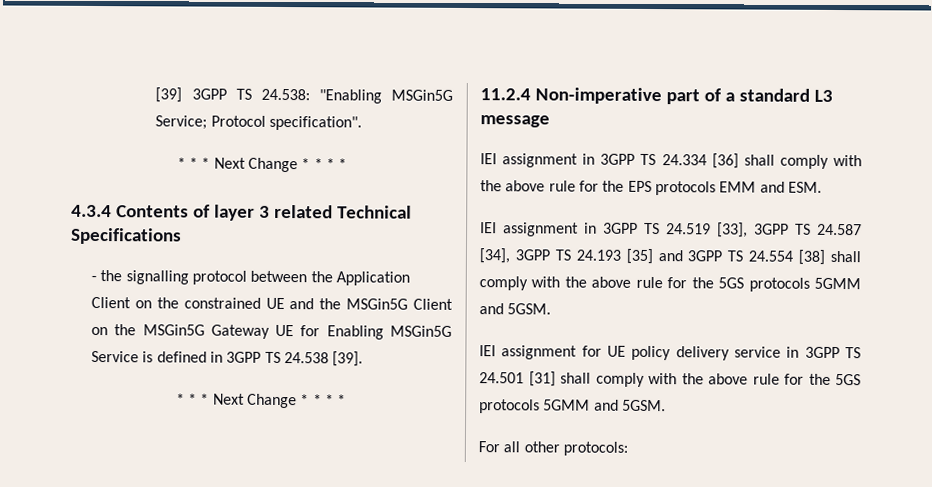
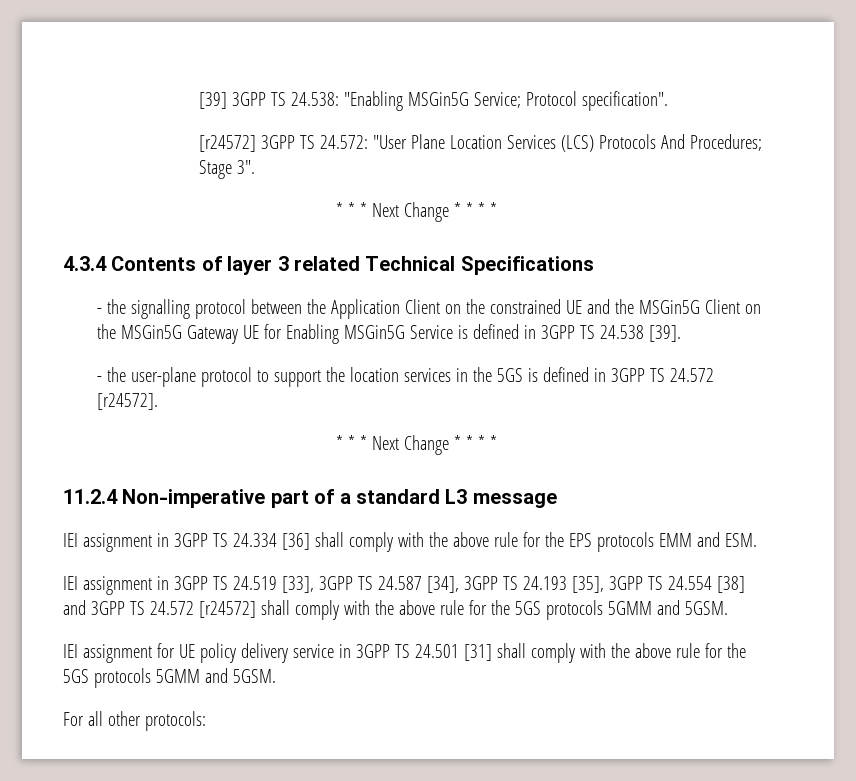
(363, 123) none -> [198,134,762,152] [198,160,255,179] // [r24572] 3GPP TS 24.572: "User Plane Location Services (LCS) Protocols And Procedures; Stage 3".
(364, 359) none -> [96,367,714,387] [96,393,158,410] // - the user-plane protocol to support the location services in the 5GS is defined in 3GPP TS 24.572 [r24572].
[625,248,683,265] [35] and -> [571,576,604,593] [35],
(826, 257) none -> [63,600,256,618] and 3GPP TS 24.572 [r24572]

